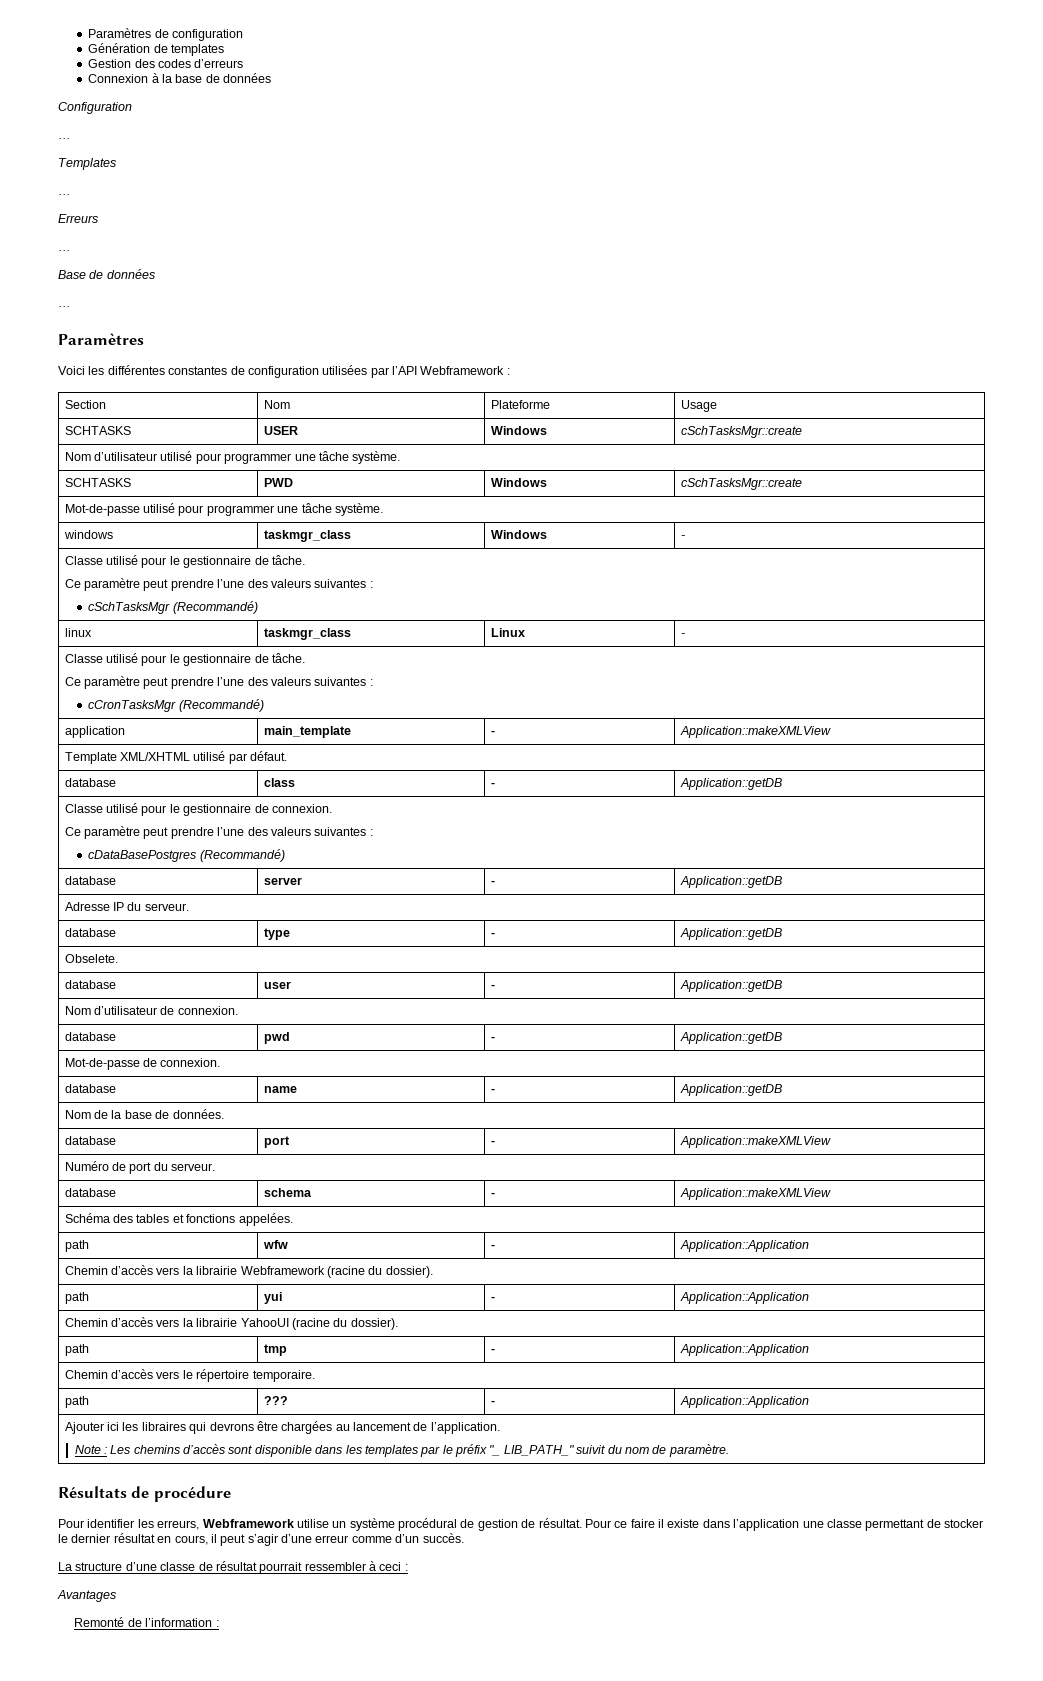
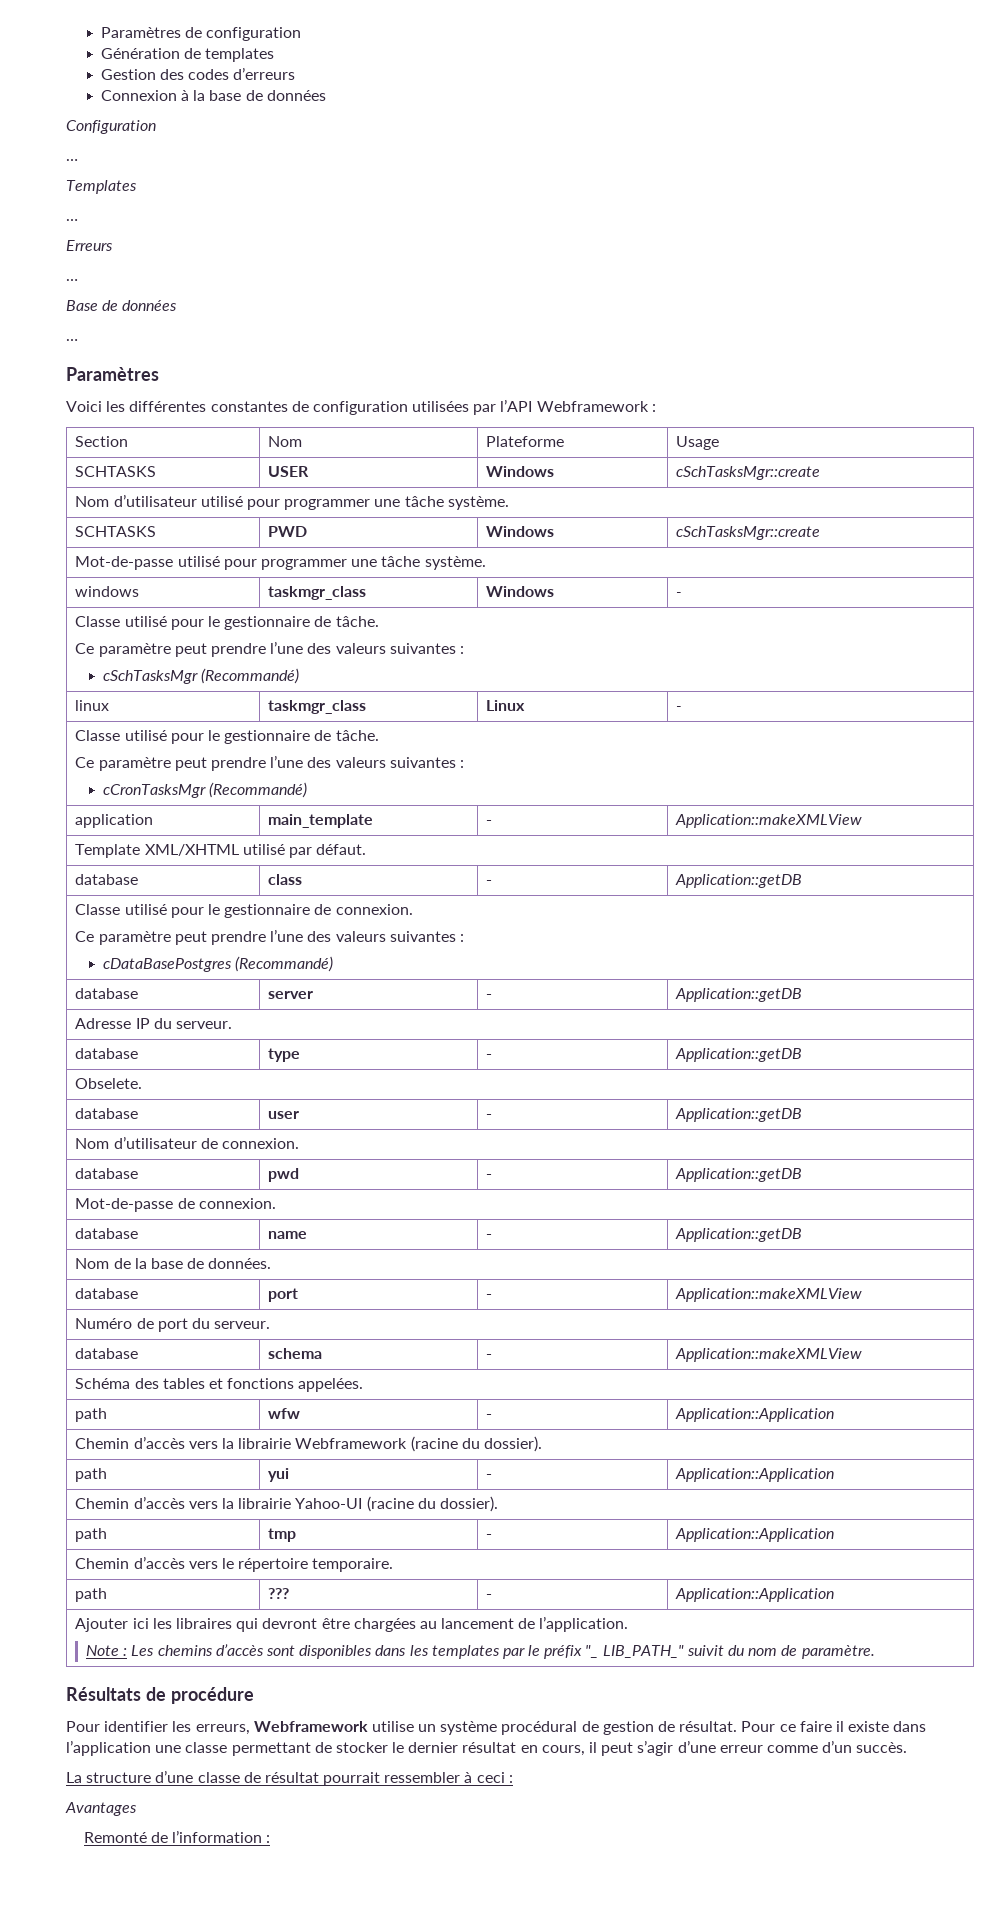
[240,1318,289,1327] YahooUI -> [295,1498,363,1509] Yahoo-UI
[209,1422,254,1431] devrons -> [262,1618,318,1629] devront
[254,1445,312,1457] disponible -> [299,1645,373,1659] disponibles

